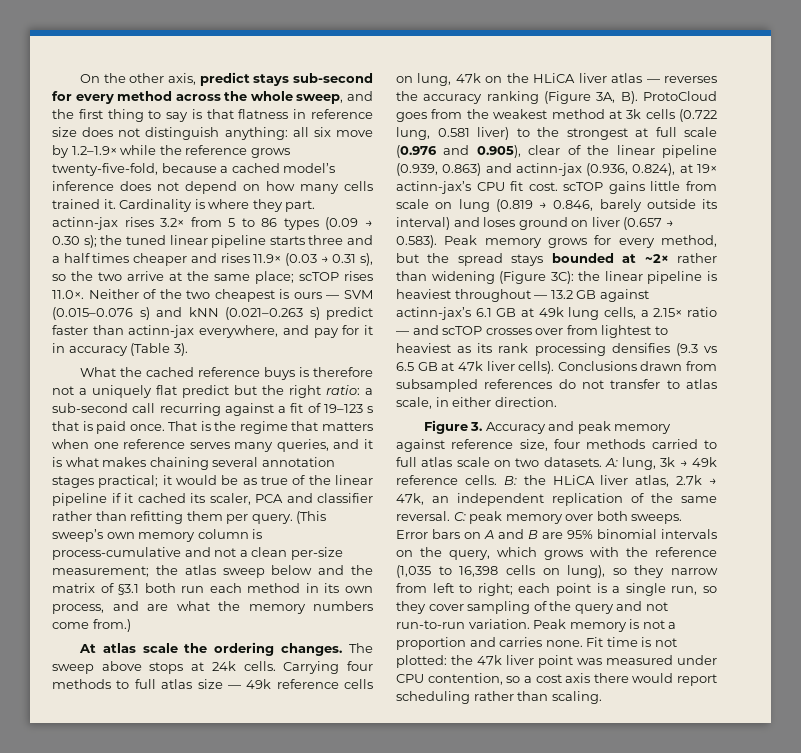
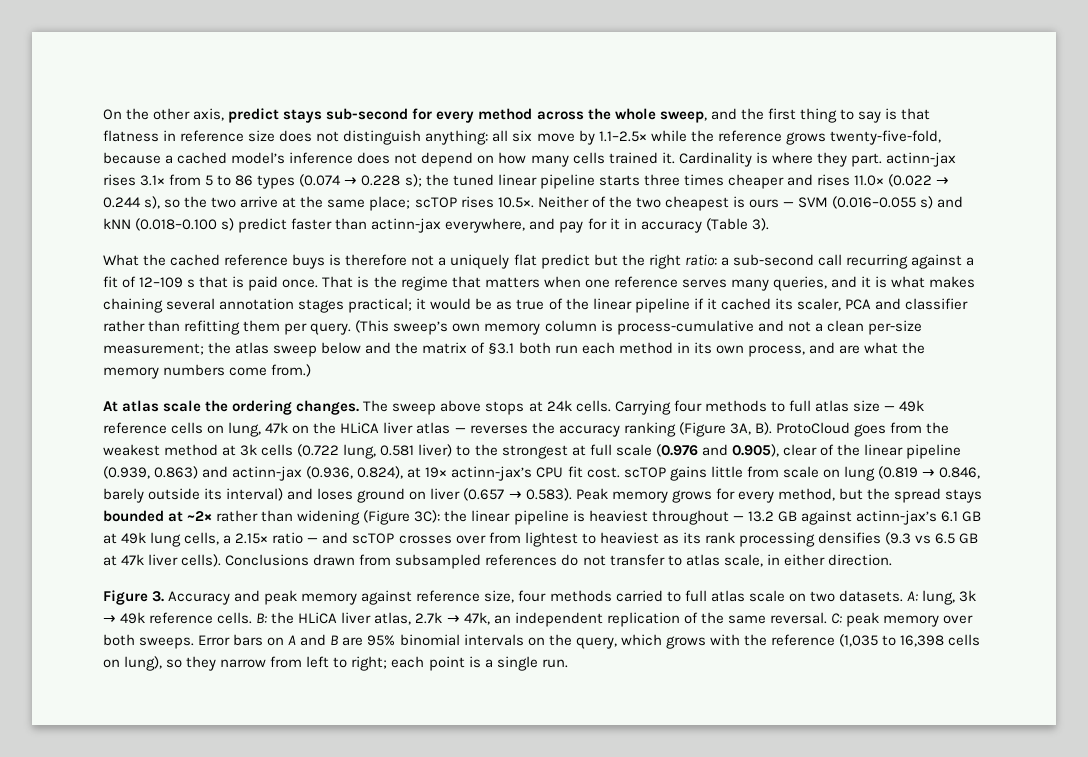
[71,146,117,155] 1.2–1.9× -> [598,131,647,142] 1.1–2.5×
[160,218,185,227] 3.2× -> [140,175,166,186] 3.1×
[325,217,374,230] [52,236,80,245] (0.09 → 0.30 -> [299,174,401,187] (0.074 → 0.228
[347,235,373,245] [52,253,90,263] and a half -> (680, 180) none
[253,253,357,266] 11.9× (0.03 → 0.31 -> [854,174,950,187] [103,197,141,208] 11.0× (0.022 → 0.244
[52,290,84,299] 11.0×. -> [497,197,534,208] 10.5×.
[52,307,133,320] (0.015–0.076 -> [832,196,917,209] (0.016–0.055
[225,307,303,320] (0.021–0.263 -> [135,218,218,231] (0.018–0.100
[323,404,363,413] 19–123 -> [139,277,184,288] 12–109
[671,586,717,595] [396,601,668,614] [396,619,677,632] [396,637,677,650] [396,655,717,668] [396,673,717,686] [396,691,602,704] run, so they cover sampling of the query and not run-to-run variation. Peak memory is not a proportion and carries none. Fit time is not plotted: the 47k liver point was measured under CPU contention, so a cost axis there would report scheduling rather than scaling. -> [541,659,568,668] run.

